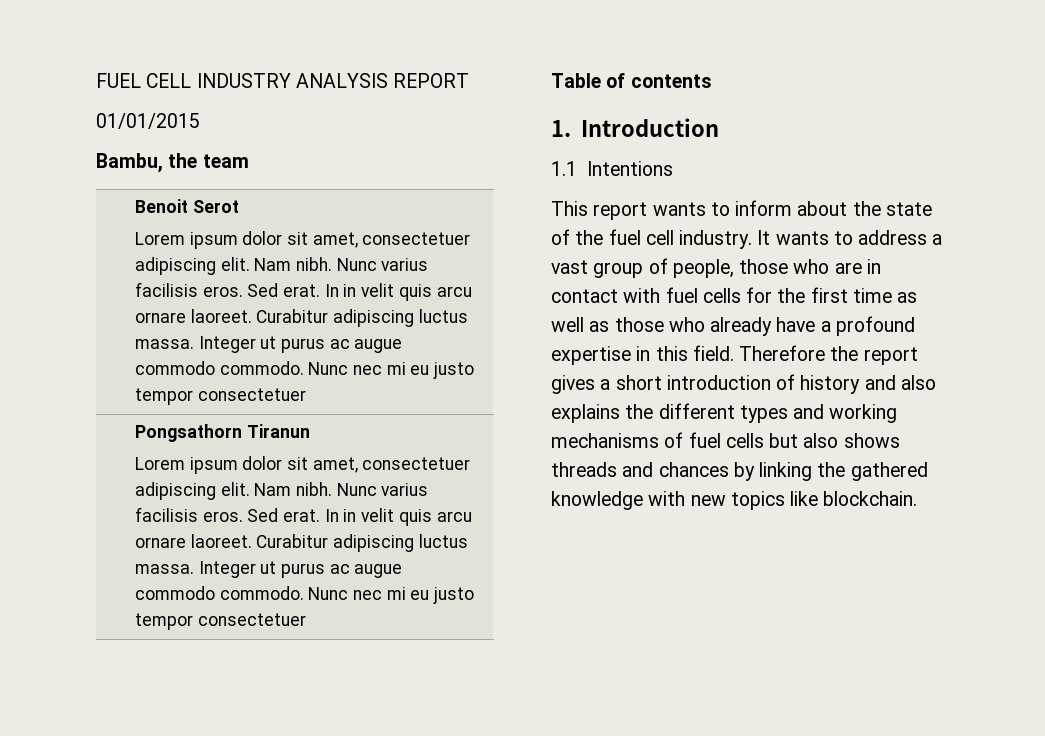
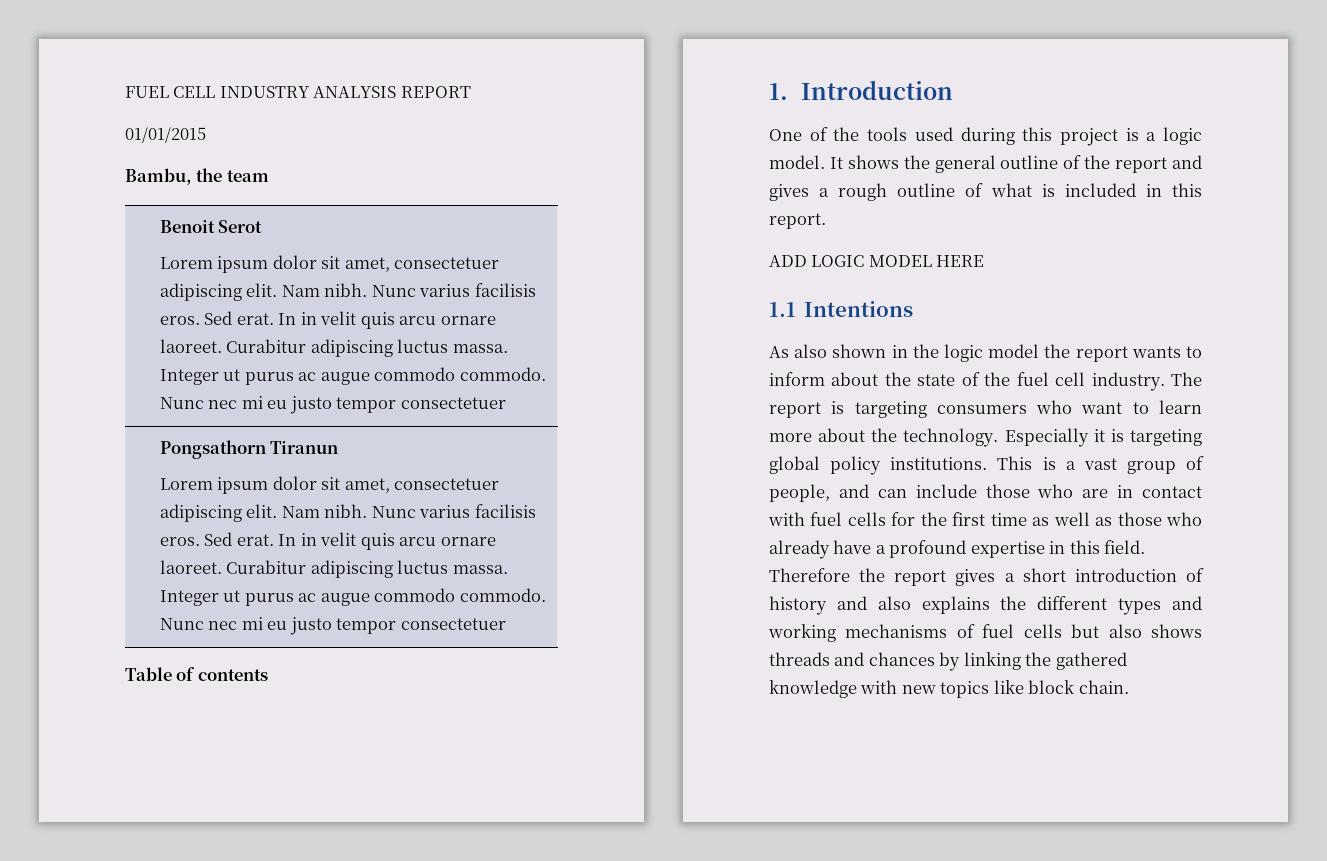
[551,161,673,176] [551,201,588,216] 1.1 Intentions // This -> [769,127,1202,146] [769,155,1202,173] [769,183,1202,201] [769,213,826,229] [769,255,985,267] [769,301,914,317] [769,344,1071,362] One of the tools used during this project is a logic model. It shows the general outline of the report and gives a rough outline of what is included in this report. // ADD LOGIC MODEL HERE // 1.1 Intentions // As also shown in the logic model the
[757,230,928,245] It wants to address -> [1171,372,1202,386] [769,400,1202,418] [769,428,1202,447] [769,456,1056,475] The report is targeting consumers who want to learn more about the technology. Especially it is targeting global policy institutions. This is
(734, 268) none -> [838,484,977,498] and can include
[823,491,918,506] blockchain. -> [1028,680,1129,694] block chain.

